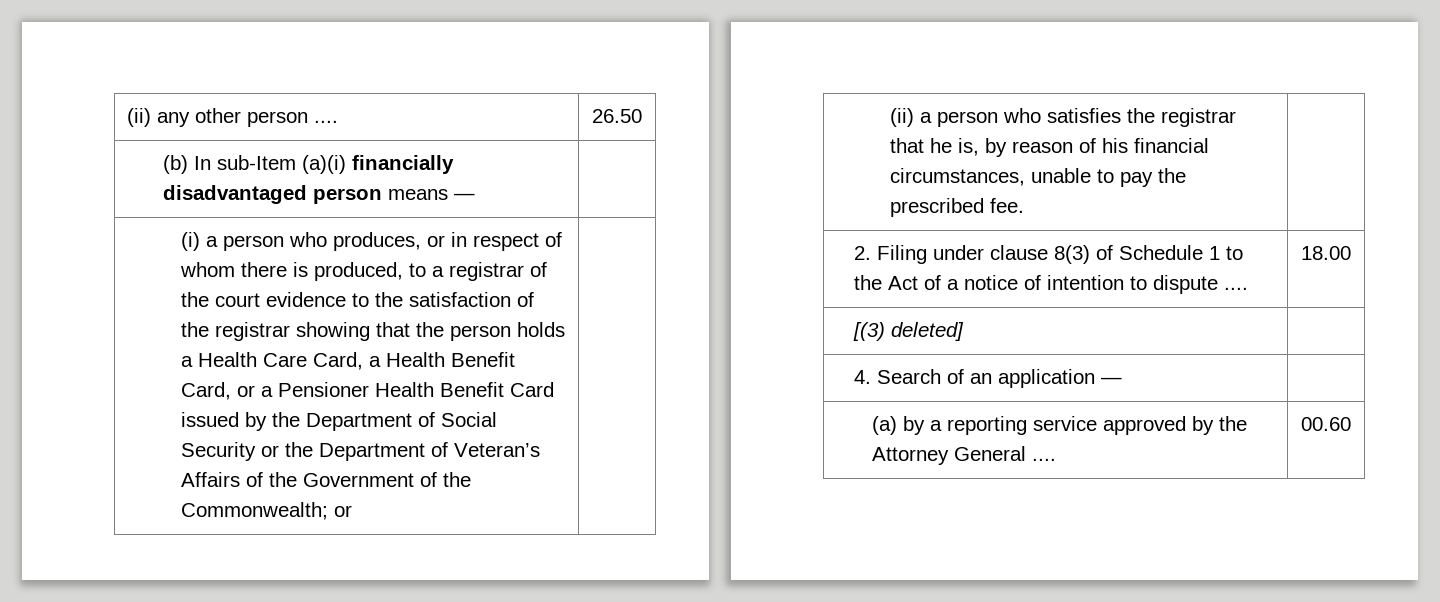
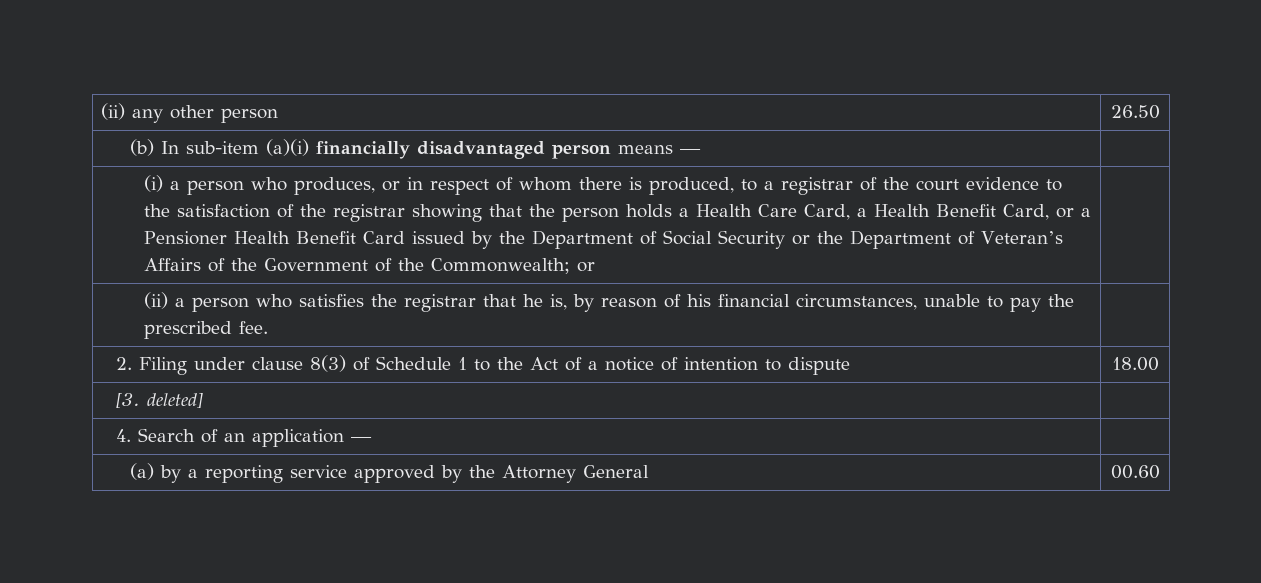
[313,120,338,123] .... -> (279, 115) none
[217,155,297,170] sub-Item -> [185,141,259,154] sub-item
[1223,287,1248,290] .... -> (850, 366) none
[852,322,885,341] [(3) -> [115,392,140,408] [3.
[1032,458,1057,461] .... -> (649, 471) none

